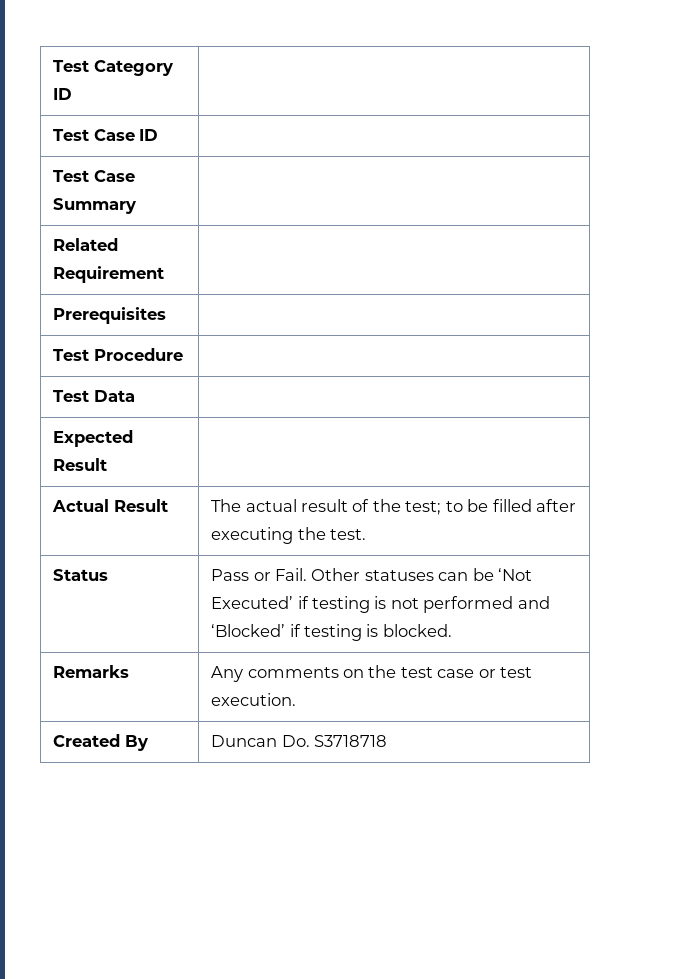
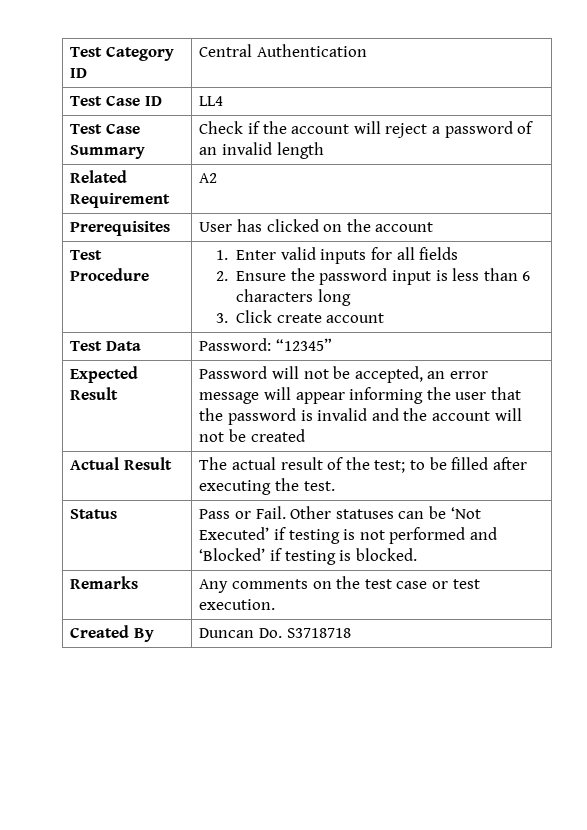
(73, 94) none -> [199,44,368,57] Central Authentication
(158, 135) none -> [199,96,224,106] LL4
(137, 206) none -> [199,121,534,138] [199,142,324,159] Check if the account will reject a password of an invalid length
(165, 274) none -> [199,173,218,183] A2
[53,348,183,361] // Test Procedure | -> [199,219,434,232] [70,250,103,260] [70,268,150,281] [215,247,459,264] [215,268,531,285] [236,289,351,306] [215,310,385,323] User has clicked on the account // Test Procedure | 1. Enter valid inputs for all fields // 2. Ensure the password input is less than 6 characters long // 3. Click create account
(135, 396) none -> [199,338,333,351] Password: “12345”
(108, 464) none -> [199,366,488,383] [199,387,521,404] [199,408,522,425] [199,429,305,442] Password will not be accepted, an error message will appear informing the user that the password is invalid and the account will not be created

